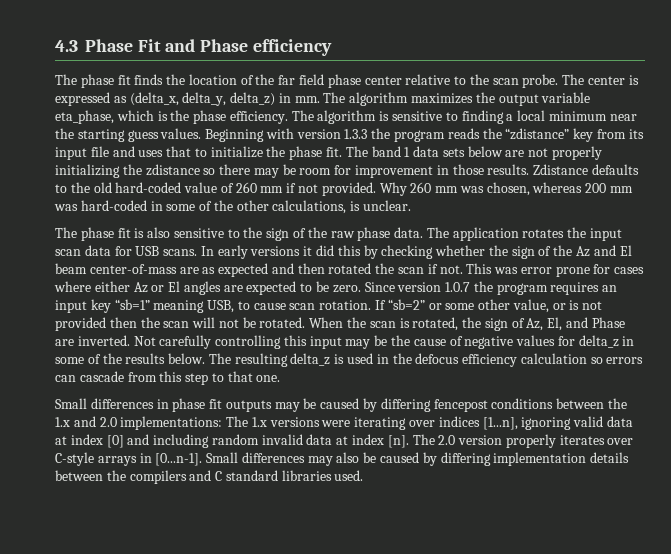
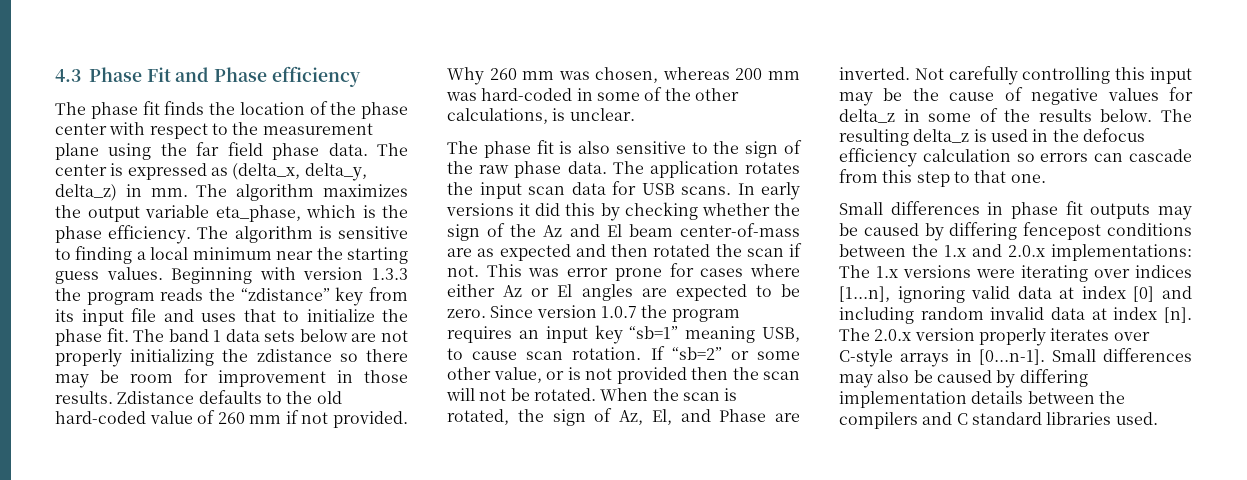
[278,74,559,88] far field phase center relative to the scan probe. -> [361,102,408,119] [55,122,373,139] [55,142,368,160] phase center with respect to the measurement plane using the far field phase data.
[99,417,117,427] 2.0 -> [1008,245,1045,257] 2.0.x
[438,435,456,445] 2.0 -> [874,329,912,341] 2.0.x

